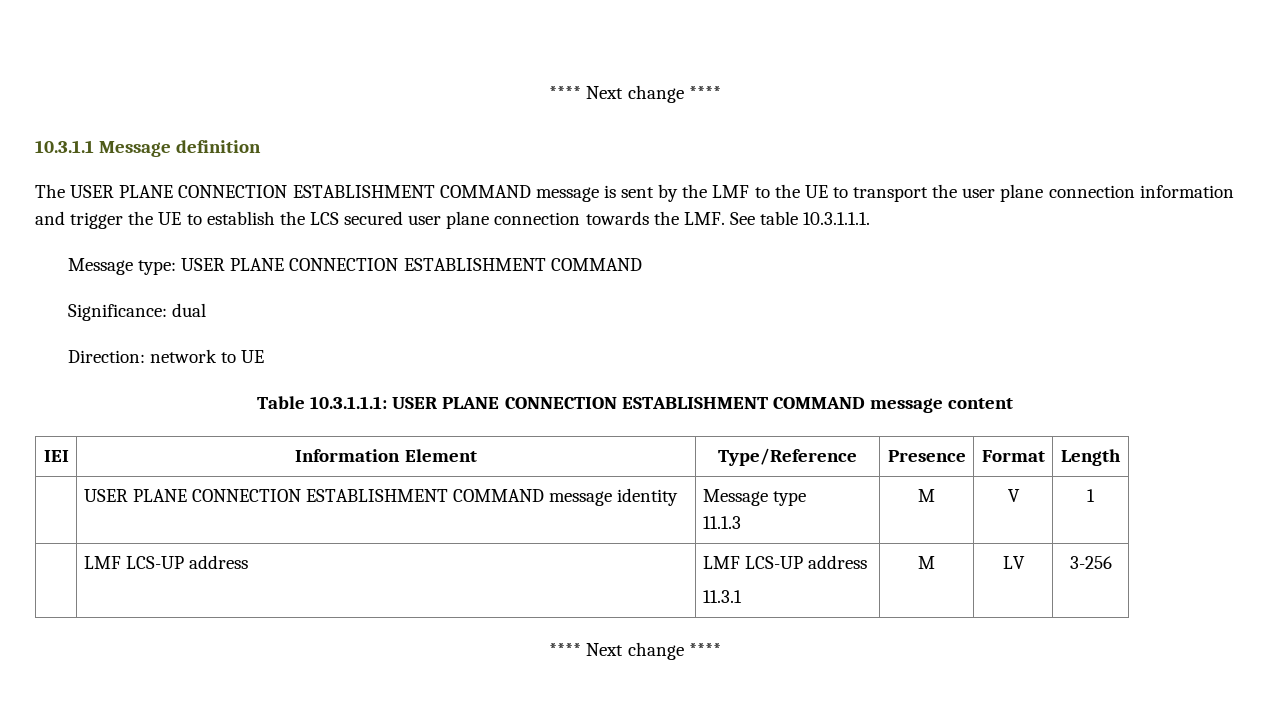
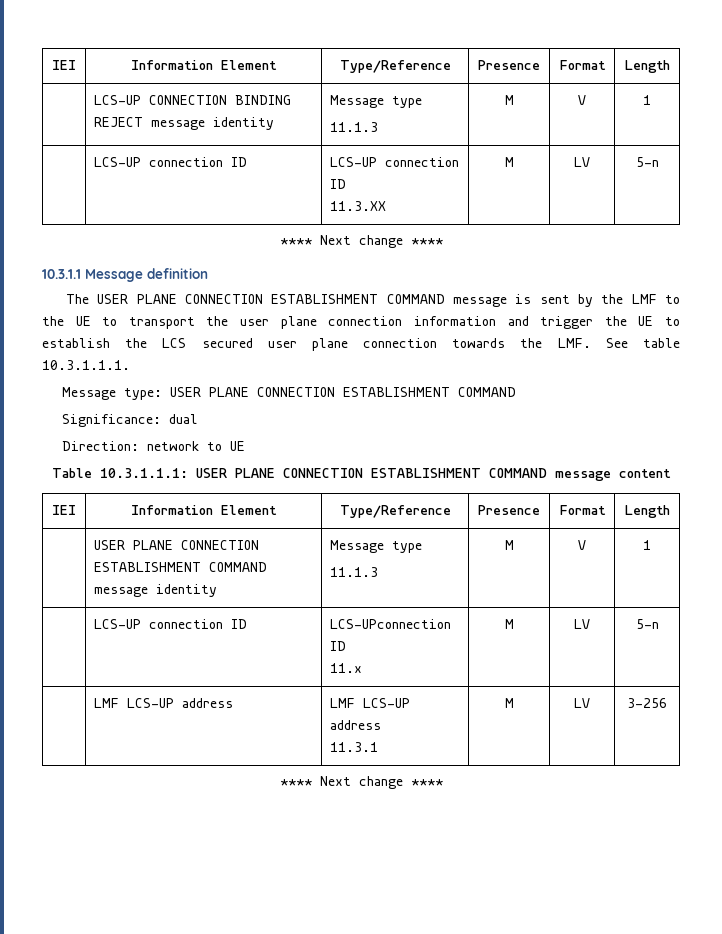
(549, 92) none -> [52,60,76,70] [131,60,277,70] [339,60,451,73] [478,60,540,70] [559,60,606,70] [624,60,670,73] [94,95,292,105] [94,117,275,130] [330,95,423,108] [330,122,379,132] [504,95,514,105] [578,95,586,105] [643,95,651,105] [94,157,248,167] [330,157,460,167] [330,179,347,189] [330,201,387,211] [504,157,514,167] [574,157,590,167] [635,157,659,167] IEI | Information Element | Type/Reference | Presence | Format | Length // | LCS-UP CONNECTION BINDING REJECT message identity | Message type // 11.1.3 | M | V | 1 // | LCS-UP connection ID | LCS-UP connection ID // 11.3.XX | M | LV | 5-n //
(1095, 495) none -> [94,619,248,629] [330,619,452,629] [330,641,347,651] [330,663,363,673] [504,619,514,629] [574,619,590,629] [635,619,659,629] // | LCS-UP connection ID | LCS-UPconnection ID // 11.x | M | LV | 5-n

